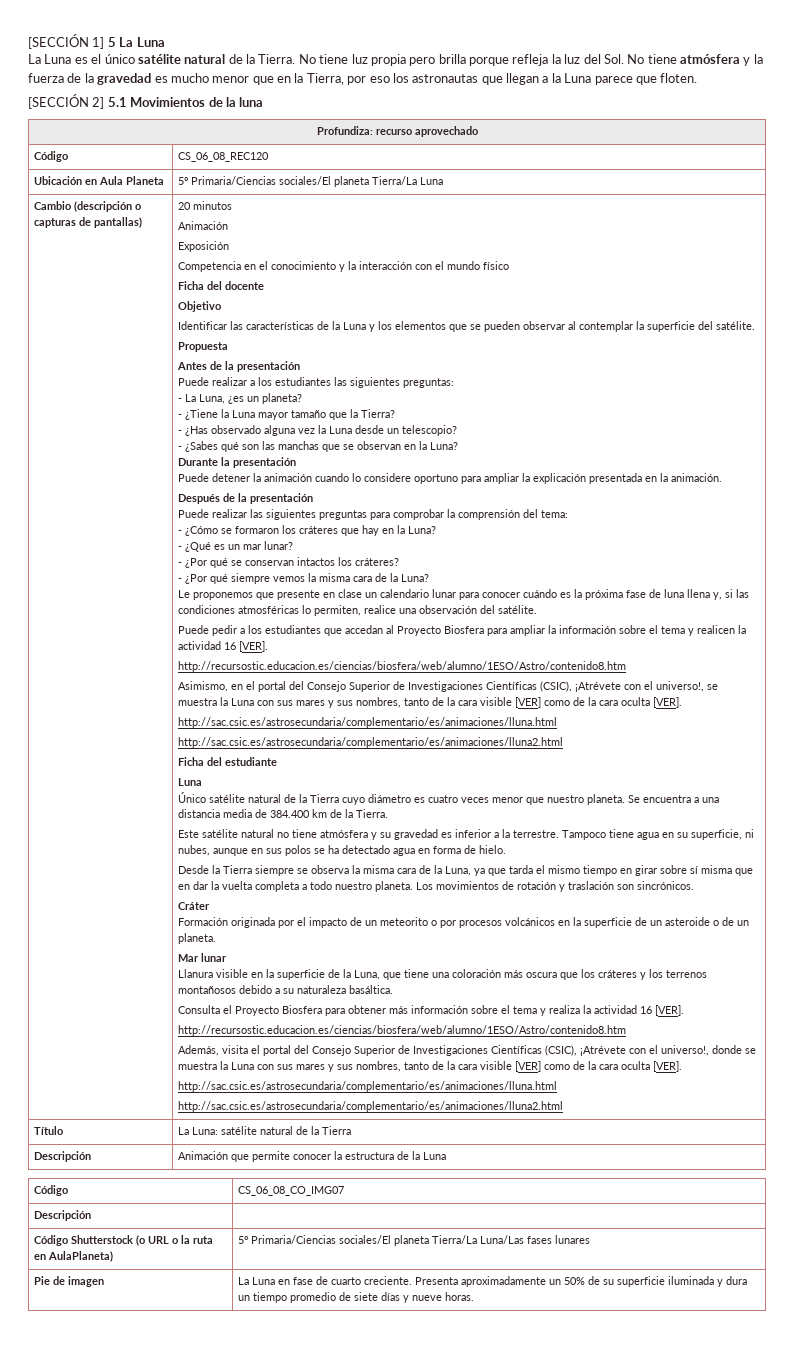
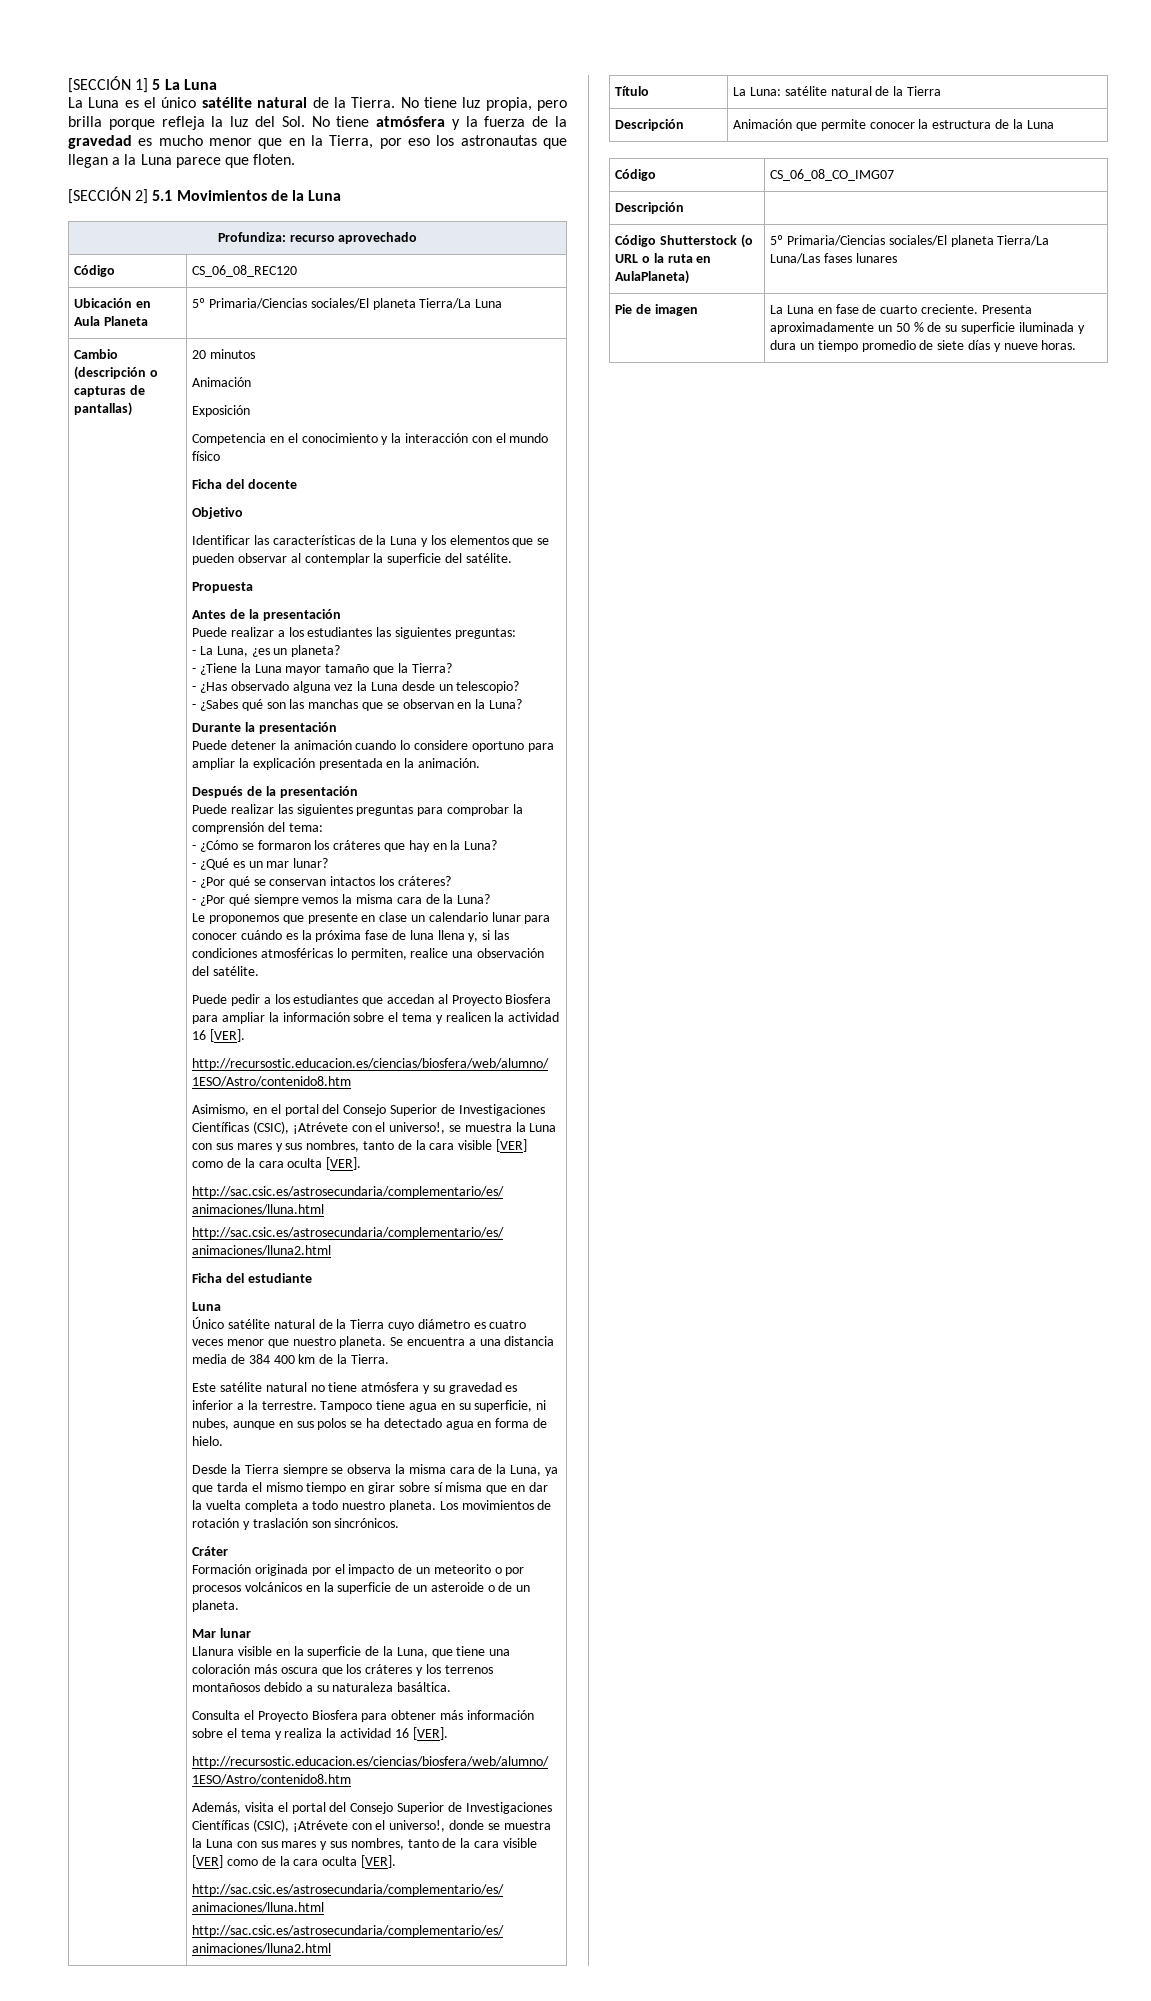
[370,54,406,66] propia -> [485,97,532,111] propia,
[239,97,264,107] luna -> [308,190,342,201] Luna
[270,810,311,818] 384.400 -> [248,1354,295,1364] 384 400
[564,1277,586,1285] 50% -> [895,322,924,332] 50 %

